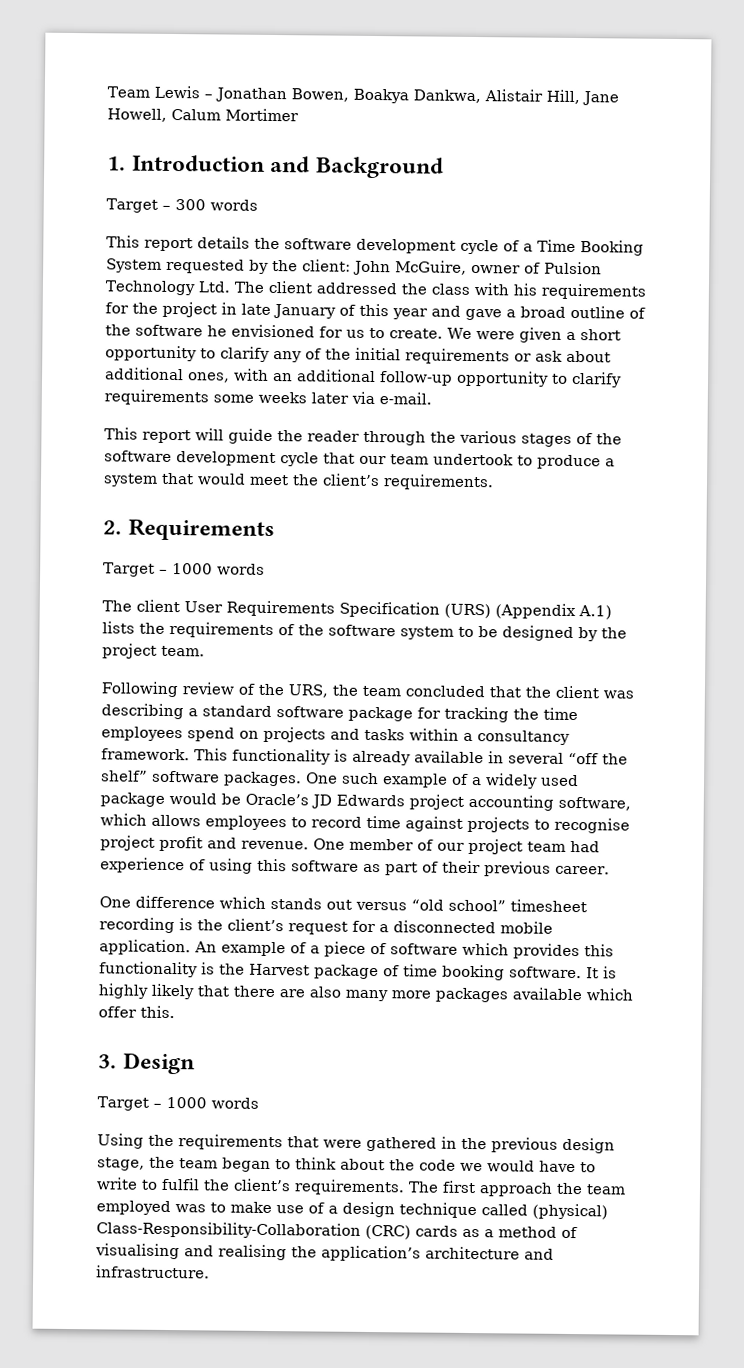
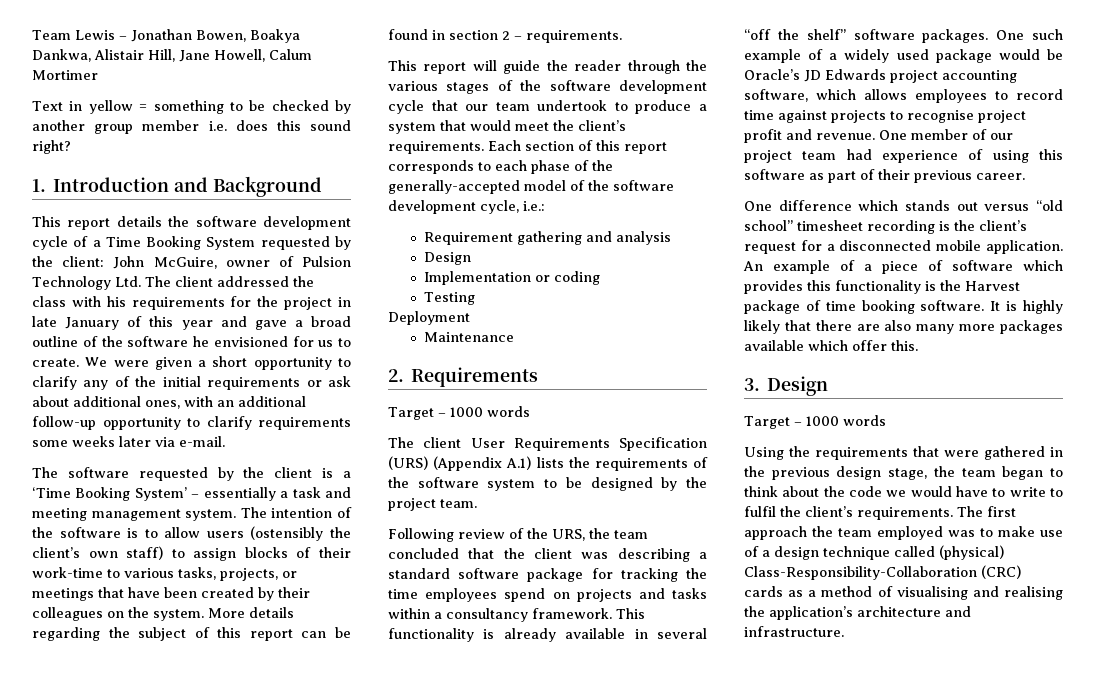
(299, 115) none -> [32,100,351,114] [32,120,351,134] [32,140,71,154] // Text in yellow = something to be checked by another group member i.e. does this sound right?
[106,198,258,213] // Target – 300 words -> (322, 186) none
(432, 398) none -> [32,467,351,481] [32,487,351,501] [32,507,352,521] [32,526,351,541] [32,546,351,561] [32,567,297,581] [32,587,310,601] [32,607,294,621] [32,627,351,641] [388,29,622,43] // The software requested by the client is a ‘Time Booking System’ – essentially a task and meeting management system. The intention of the software is to allow users (ostensibly the client’s own staff) to assign blocks of their work-time to various tasks, projects, or meetings that have been created by their colleagues on the system. More details regarding the subject of this report can be found in section 2 – requirements.
(494, 482) none -> [488,140,667,154] [388,160,613,174] [388,180,674,194] [388,200,545,214] [424,231,672,245] [424,252,472,265] [424,271,601,285] [424,292,476,305] [388,311,470,325] [424,332,515,342] Each section of this report corresponds to each phase of the generally-accepted model of the software development cycle, i.e.: // Requirement gathering and analysis // Design // Implementation or coding // Testing // Deployment // Maintenance

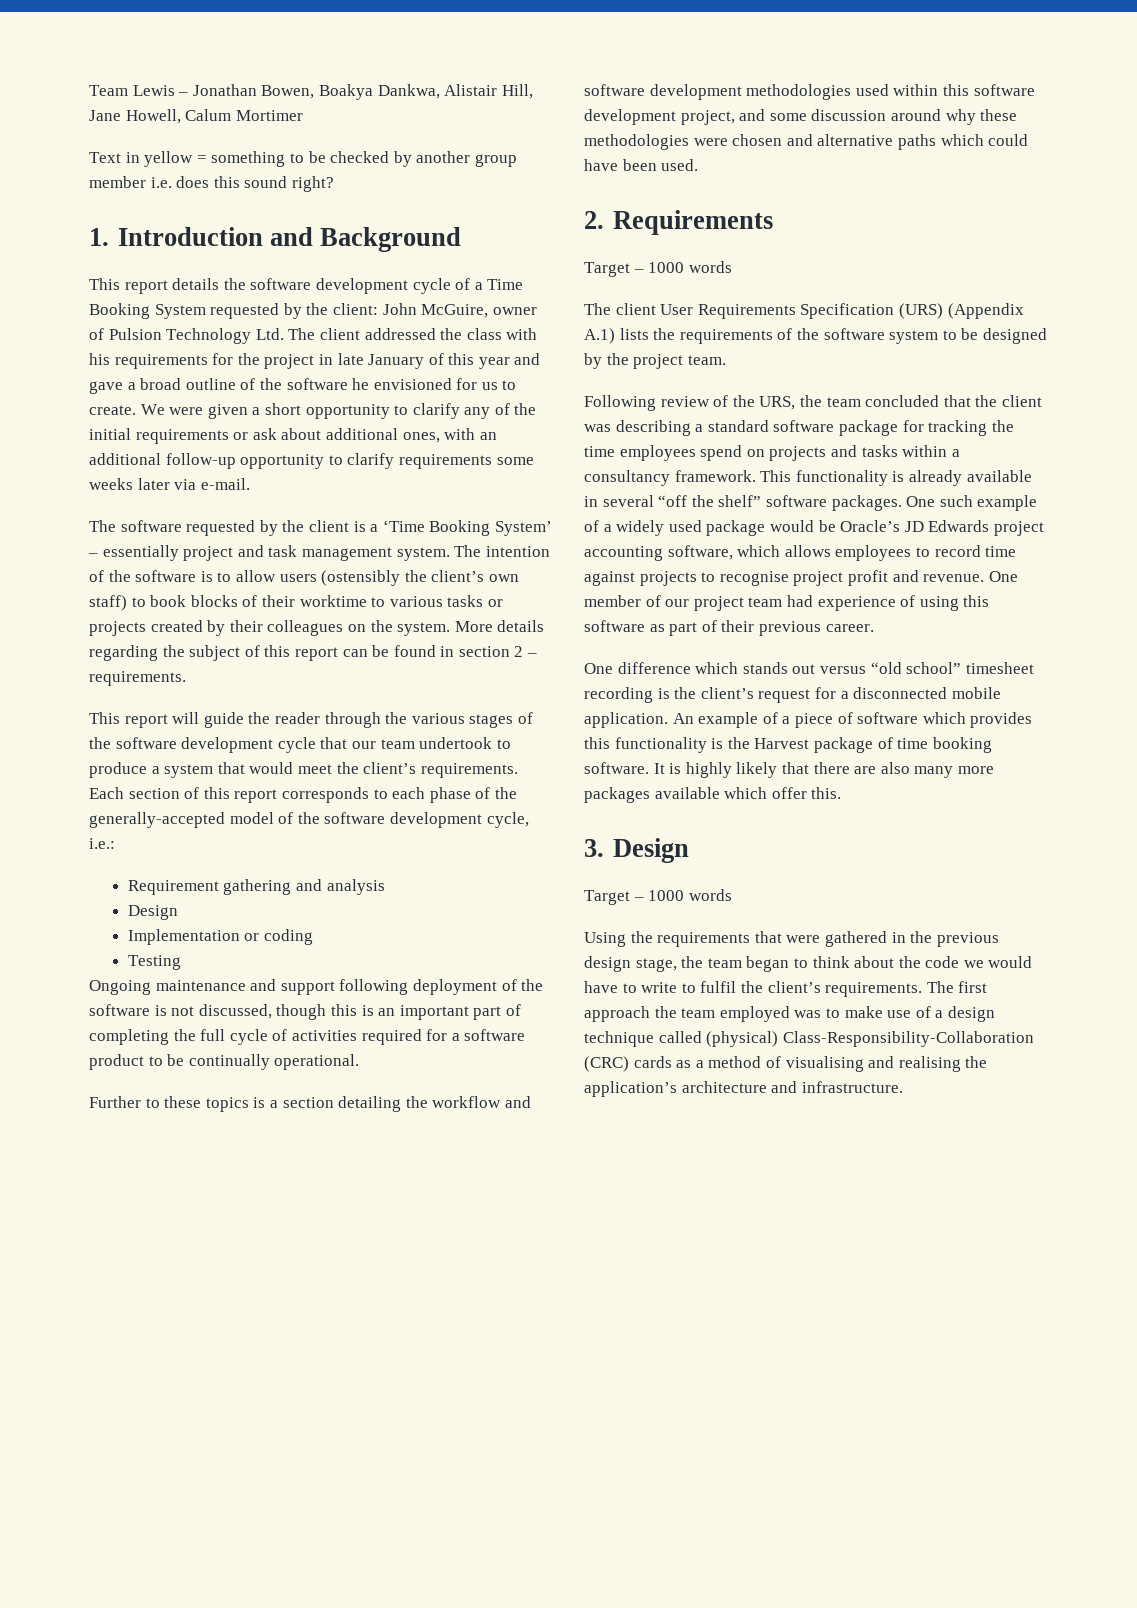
[280,487,351,498] [32,508,87,521] a task and meeting -> [183,545,298,561] project and task
[193,548,237,561] assign -> [150,595,187,607] book
[32,567,103,578] work-time -> [299,595,367,607] worktime
[178,567,297,581] [32,587,197,601] tasks, projects, or meetings that have been -> [447,595,503,607] [89,621,146,636] tasks or projects
[388,311,470,325] [424,332,515,342] Deployment // Maintenance -> [89,979,544,995] [89,1004,521,1020] [89,1029,526,1045] [89,1054,360,1070] [89,1096,531,1112] [584,84,1035,100] [584,109,1018,125] [584,134,1029,150] [584,159,699,171] Ongoing maintenance and support following deployment of the software is not discussed, though this is an important part of completing the full cycle of activities required for a software product to be continually operational. // Further to these topics is a section detailing the workflow and software development methodologies used within this software development project, and some discussion around why these methodologies were chosen and alternative paths which could have been used.

